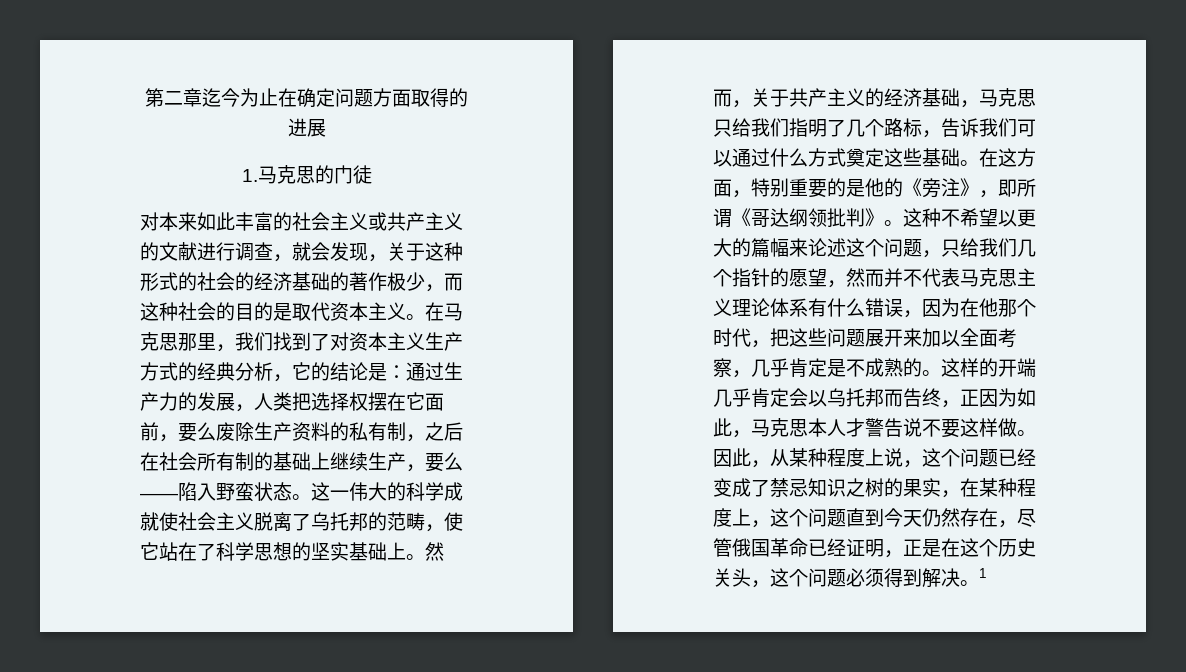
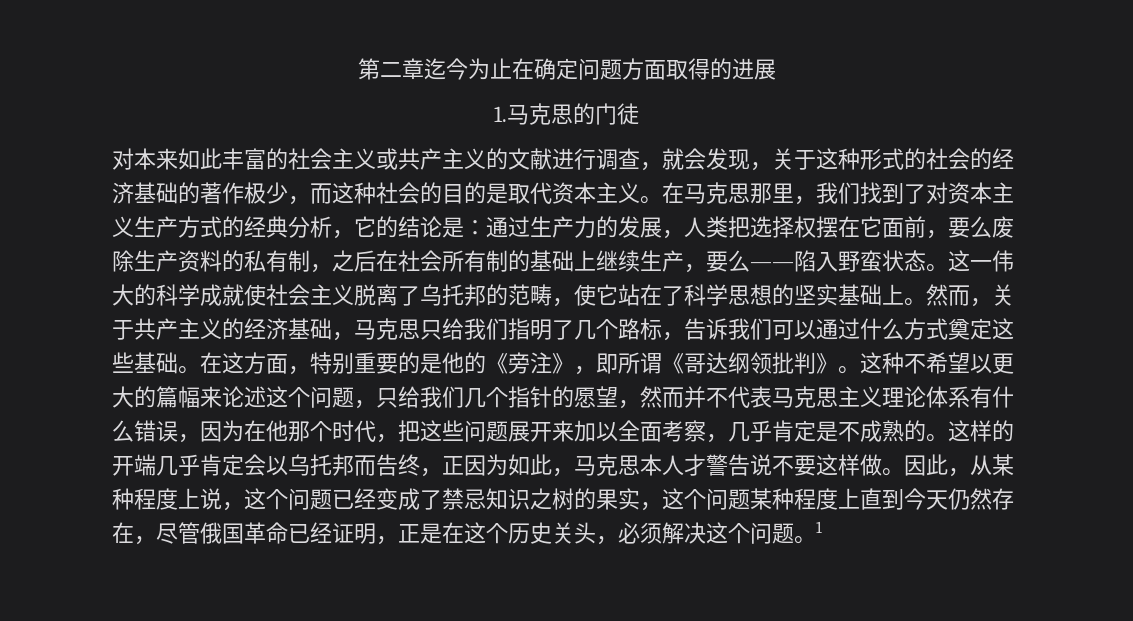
[960,478,1036,497] [713,508,846,528] 在某种程度上，这个问题 -> [662,488,860,510] 这个问题某种程度上
[770,568,960,588] 这个问题必须得到解决 -> [618,522,794,544] 必须解决这个问题

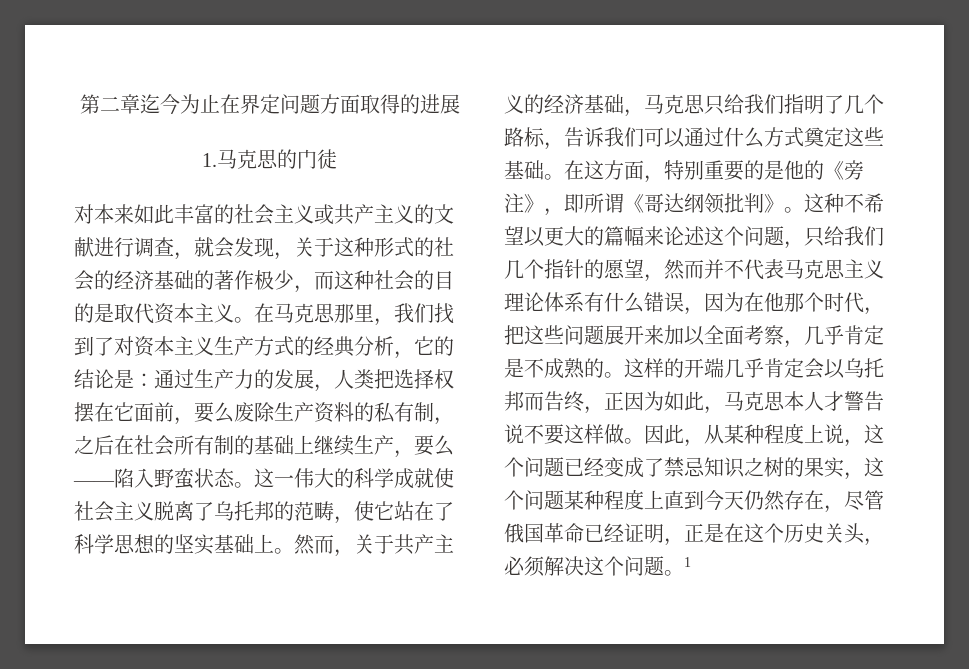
[533,58,556,80] 确 -> [239,94,260,114] 界

